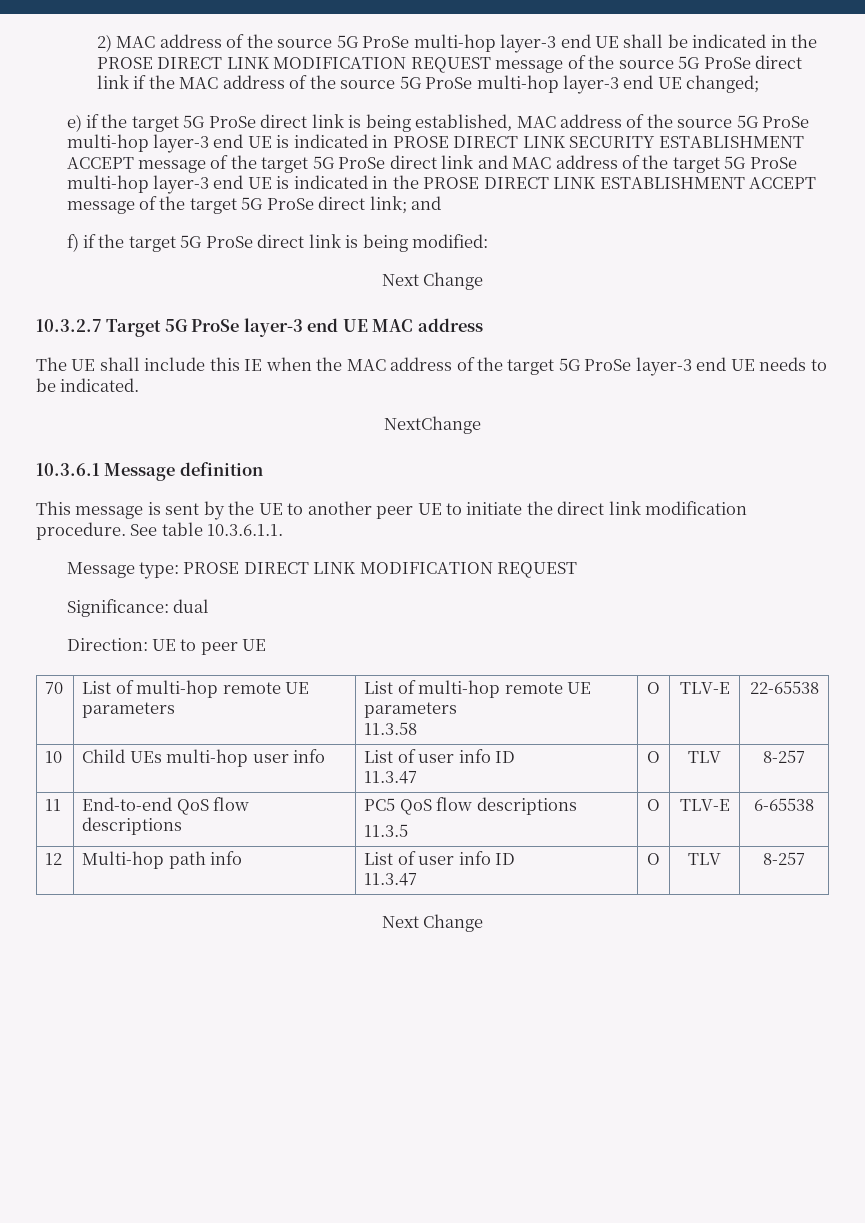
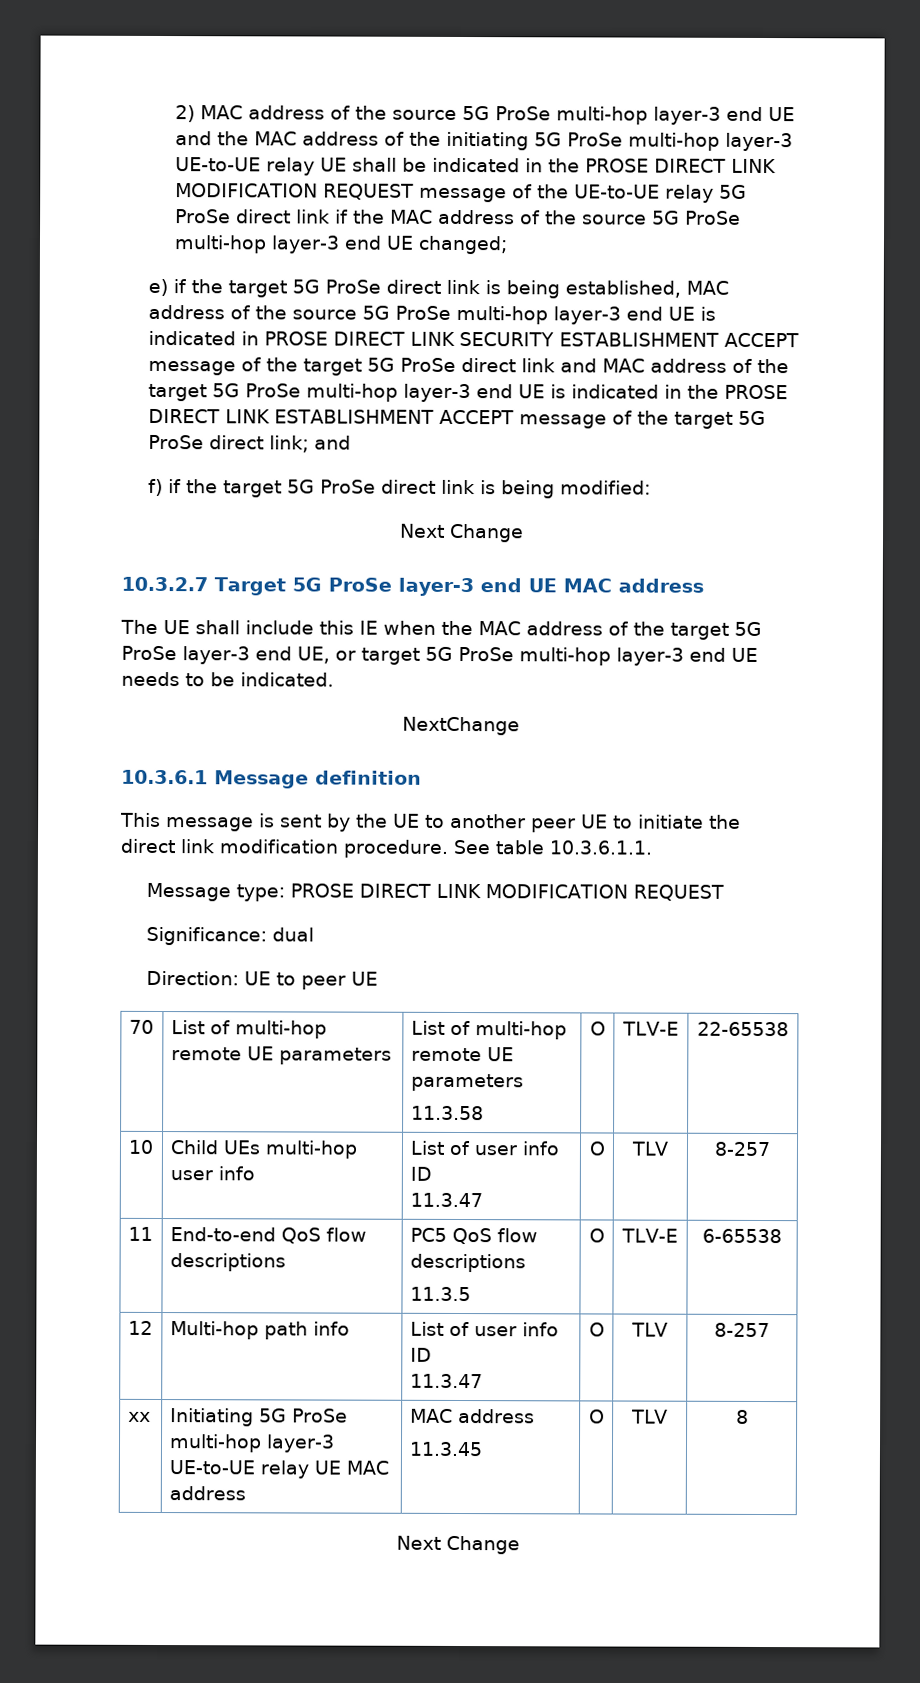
(620, 42) none -> [175,131,794,152] [175,157,348,176] and the MAC address of the initiating 5G ProSe multi-hop layer-3 UE-to-UE relay UE
[618,60,674,69] source -> [574,184,715,203] UE-to-UE relay
(727, 364) none -> [296,646,726,666] UE, or target 5G ProSe multi-hop layer-3 end
(805, 858) none -> [127,1411,151,1422] [169,1408,348,1427] [168,1434,335,1453] [168,1460,389,1479] [168,1486,246,1501] [409,1408,535,1424] [408,1441,483,1457] [588,1409,605,1424] [630,1409,669,1424] [735,1409,749,1424] // xx | Initiating 5G ProSe multi-hop layer-3 UE-to-UE relay UE MAC address | MAC address // 11.3.45 | O | TLV | 8

